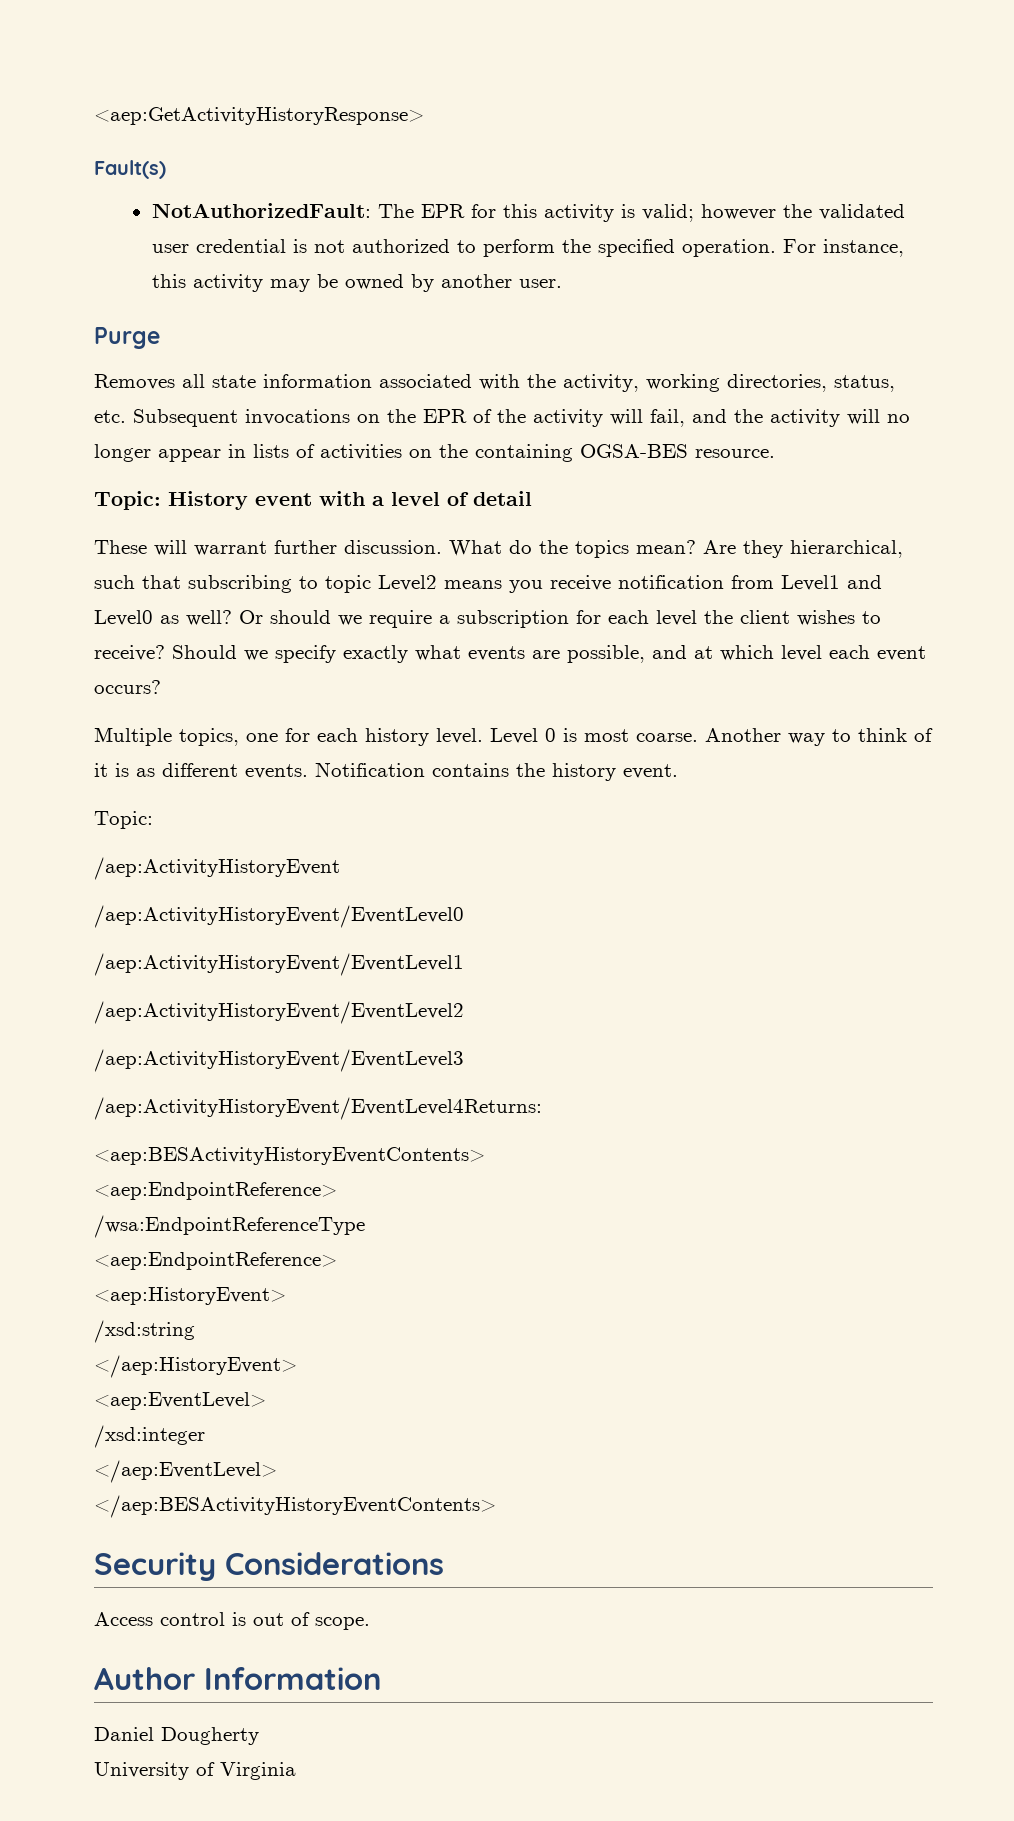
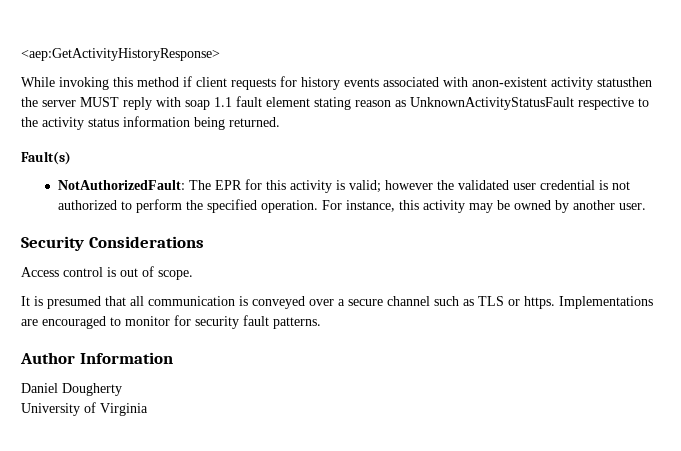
(424, 116) none -> [21,76,652,90] [21,96,649,110] [21,116,280,130] // While invoking this method if client requests for history events associated with anon-existent activity statusthen the server MUST reply with soap 1.1 fault element stating reason as UnknownActivityStatusFault respective to the activity status information being returned.
[94,327,160,349] [94,374,895,392] [94,409,910,427] [94,444,775,462] [94,491,532,510] [94,540,903,558] [94,575,882,593] [94,610,881,628] [94,645,926,663] [94,680,161,694] [94,727,933,746] [94,762,678,781] [94,811,153,829] [94,857,340,880] [94,905,464,928] [94,953,464,976] [94,1001,464,1024] [94,1049,464,1072] [94,1097,542,1120] [94,1147,485,1165] [94,1182,337,1200] [94,1215,365,1238] [94,1252,337,1270] [94,1287,286,1305] [94,1320,195,1343] [94,1355,297,1378] [94,1392,266,1410] [94,1425,205,1448] [94,1460,277,1483] [94,1495,496,1518] // Purge // Removes all state information associated with the activity, working directories, status, etc. Subsequent invocations on the EPR of the activity will fail, and the activity will no longer appear in lists of activities on the containing OGSA-BES resource. // Topic: History event with a level of detail // These will warrant further discussion. What do the topics mean? Are they hierarchical, such that subscribing to topic Level2 means you receive notification from Level1 and Level0 as well? Or should we require a subscription for each level the client wishes to receive? Should we specify exactly what events are possible, and at which level each event occurs? // Multiple topics, one for each history level. Level 0 is most coarse. Another way to think of it is as different events. Notification contains the history event. // Topic: // /aep:ActivityHistoryEvent // /aep:ActivityHistoryEvent/EventLevel0 // /aep:ActivityHistoryEvent/EventLevel1 // /aep:ActivityHistoryEvent/EventLevel2 // /aep:ActivityHistoryEvent/EventLevel3 // /aep:ActivityHistoryEvent/EventLevel4Returns: // <aep:BESActivityHistoryEventContents> // <aep:EndpointReference> // /wsa:EndpointReferenceType // <aep:EndpointReference> // <aep:HistoryEvent> // /xsd:string // </aep:HistoryEvent> // <aep:EventLevel> // /xsd:integer // </aep:EventLevel> // </aep:BESActivityHistoryEventContents> -> (646, 206) none
(370, 1623) none -> [21,296,653,309] [21,315,321,329] // It is presumed that all communication is conveyed over a secure channel such as TLS or https. Implementations are encouraged to monitor for security fault patterns.

